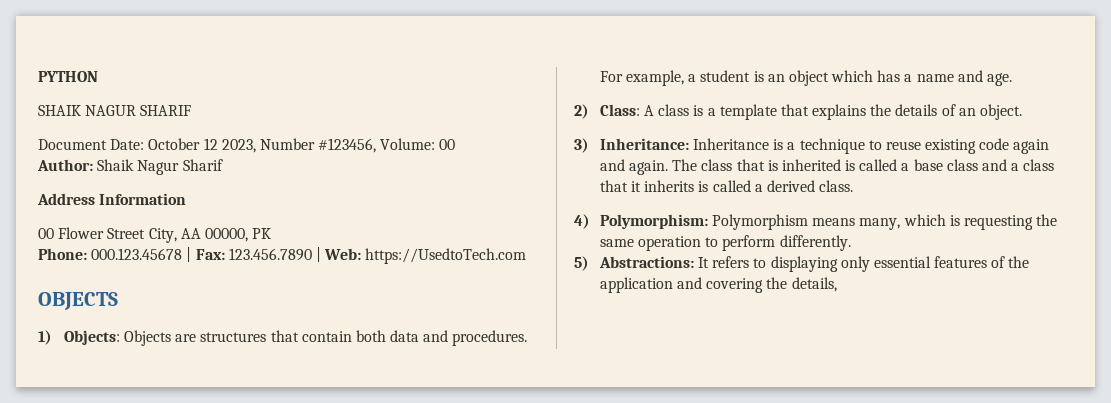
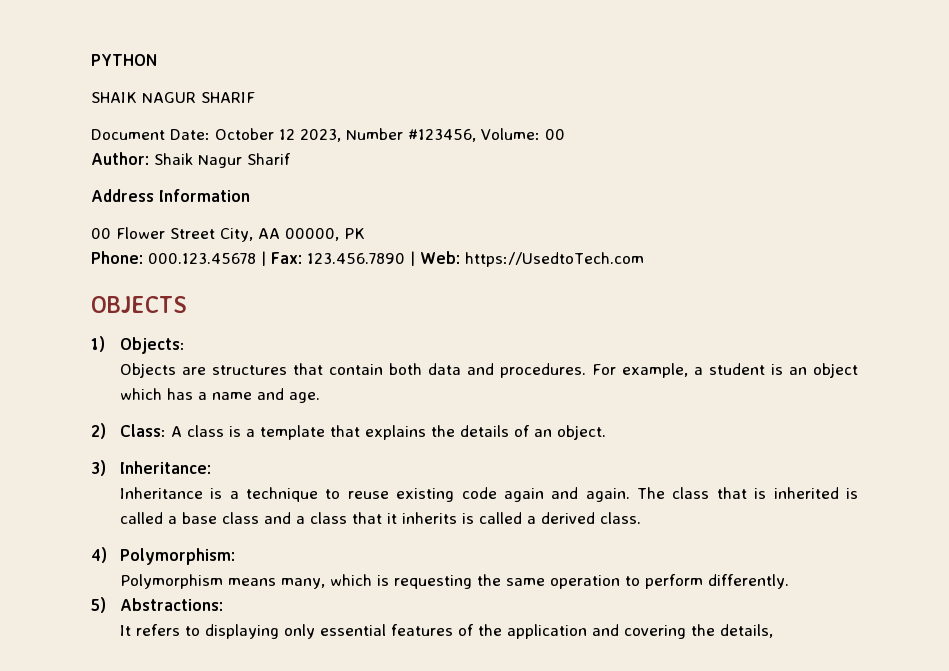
(120, 337) none -> (185, 345) //
(689, 144) none -> (211, 467) //
(708, 221) none -> (235, 556) //
(694, 262) none -> (223, 604) //

